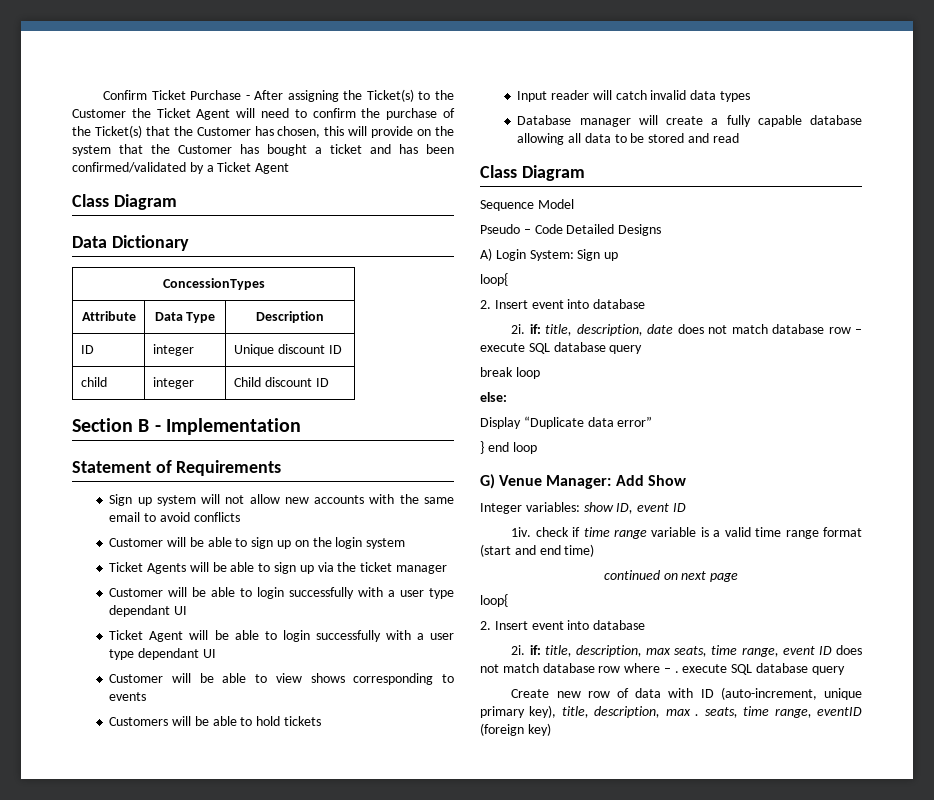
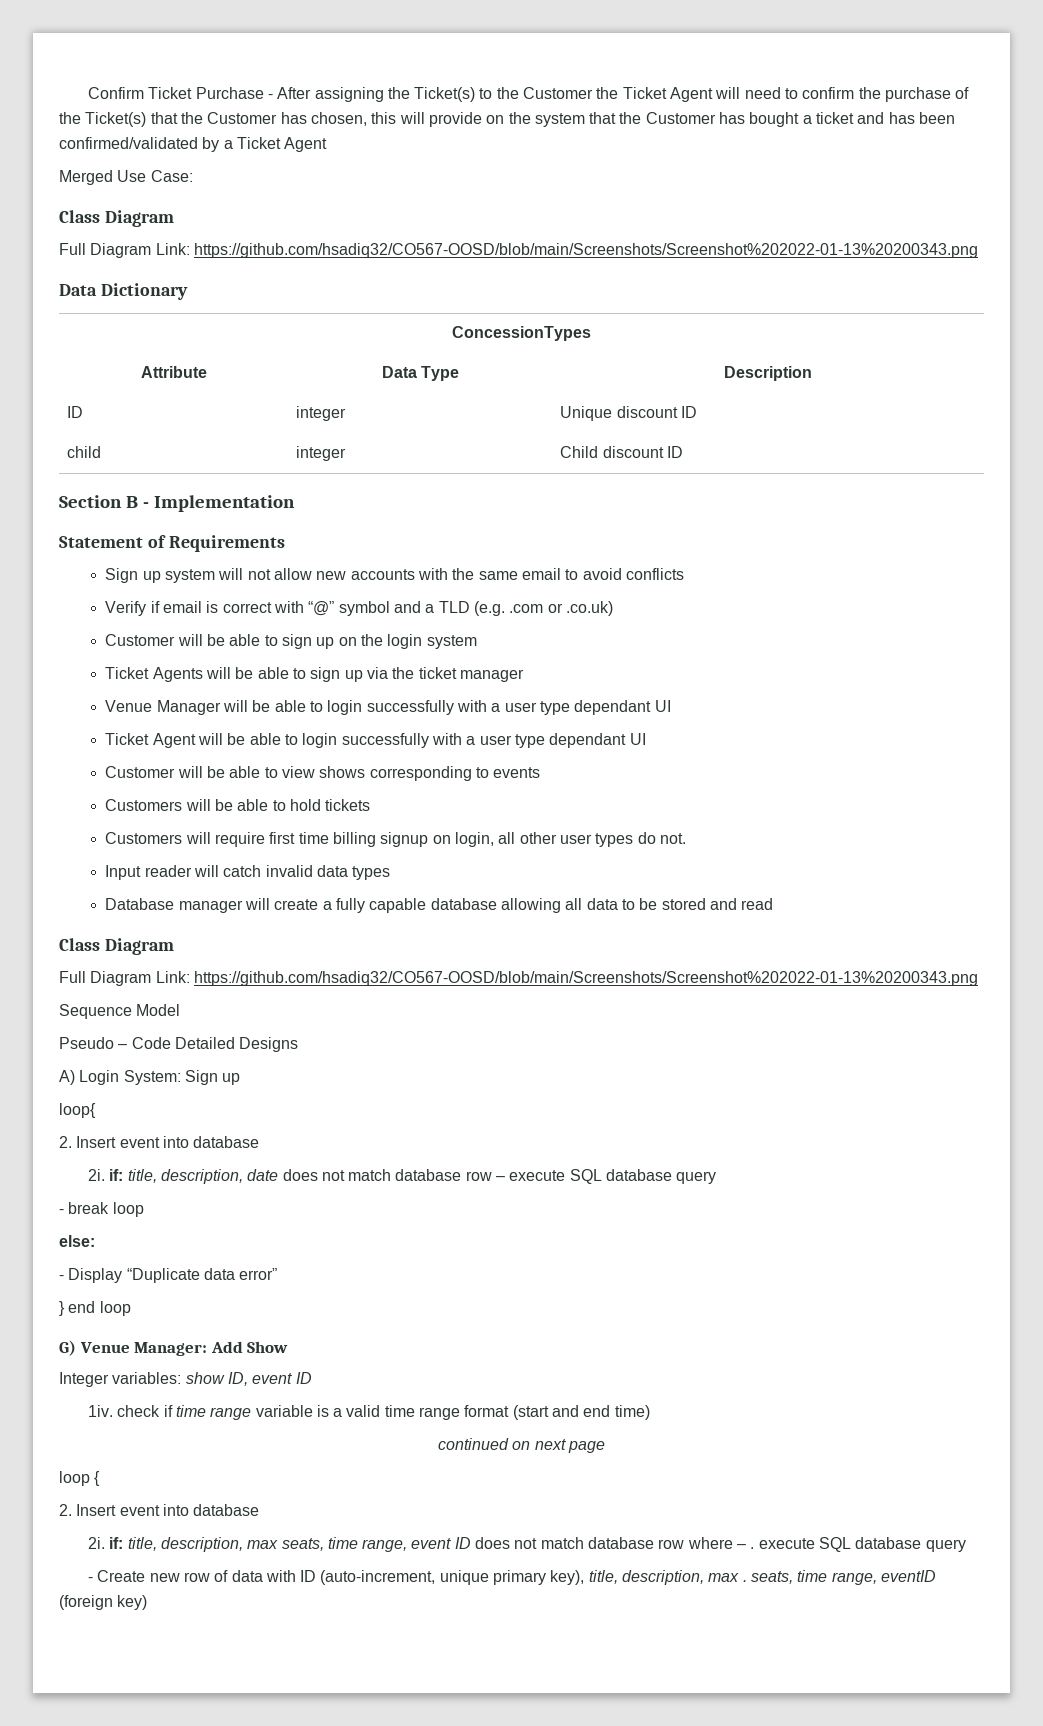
[72,194,177,210] // Class Diagram -> [59,170,193,185] [59,210,174,227] [59,243,978,258] // Merged Use Case: // Class Diagram // Full Diagram Link: https://github.com/hsadiq32/CO567-OOSD/blob/main/Screenshots/Screenshot%202022-01-13%20200343.png
(240, 517) none -> [105,601,613,616] // Verify if email is correct with “@” symbol and a TLD (e.g. .com or .co.uk)
[109,588,164,597] Customer -> [105,700,221,715] Venue Manager
(321, 721) none -> [105,832,686,847] // Customers will require first time billing signup on login, all other user types do not.
(585, 173) none -> [59,971,978,986] // Full Diagram Link: https://github.com/hsadiq32/CO567-OOSD/blob/main/Screenshots/Screenshot%202022-01-13%20200343.png
(643, 349) none -> [59,1209,64,1214] -
(507, 397) none -> [59,1275,64,1280] -
[480,594,508,607] loop{ -> [59,1471,101,1486] loop {
(845, 670) none -> [87,1577,93,1582] -

